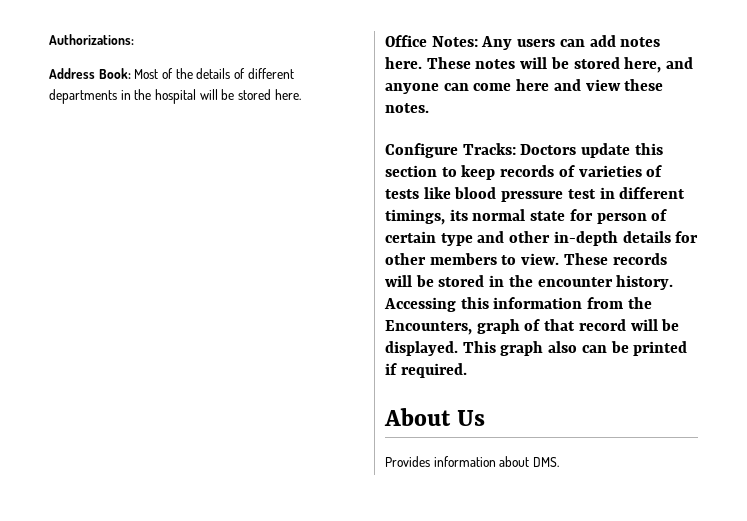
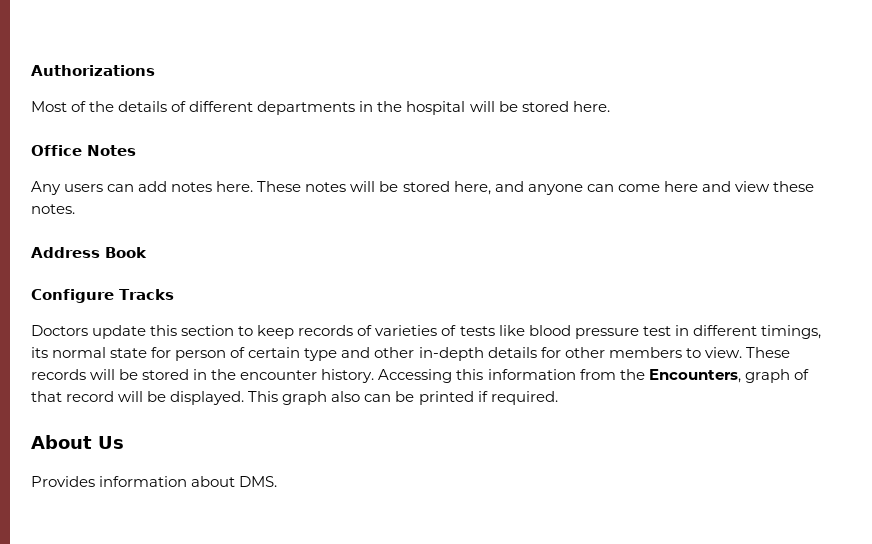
[49,34,134,45] [49,68,131,79] Authorizations: // Address Book: -> [31,65,155,76] Authorizations //
[431,36,478,47] Notes: -> [87,145,136,156] Notes //
(429, 108) none -> [31,247,147,258] // Address Book
[462,143,516,155] Tracks: -> [119,289,174,300] Tracks //

